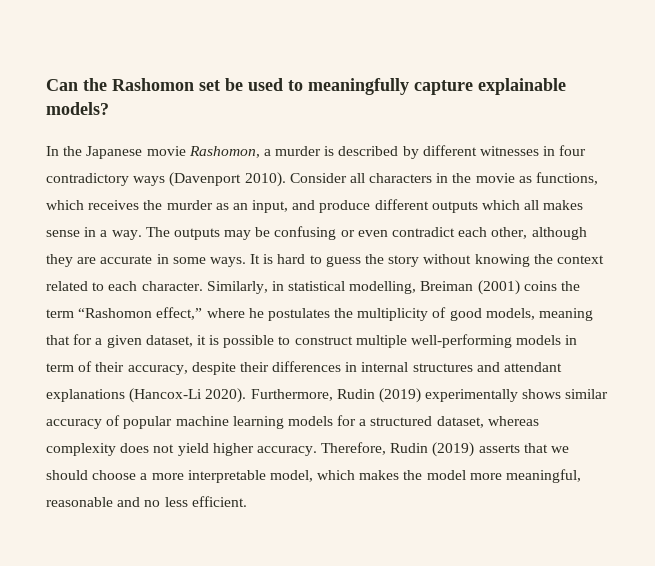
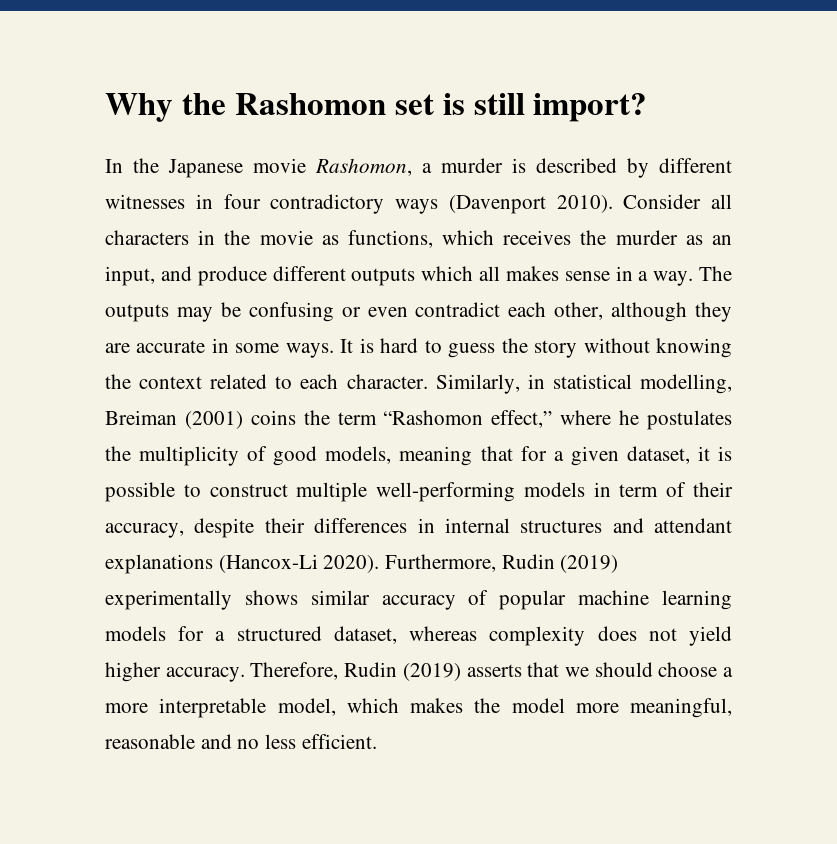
[46,79,78,91] Can -> [105,93,173,122] Why
[225,78,566,95] [46,102,109,115] be used to meaningfully capture explainable models? -> [442,93,648,122] is still import?

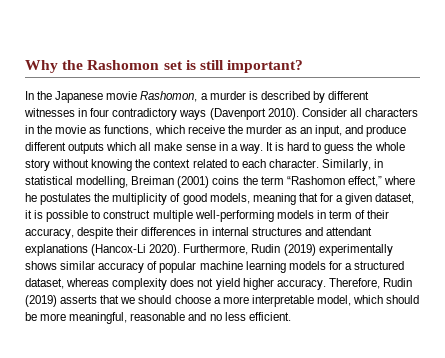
[533,93,648,122] import? -> [227,60,304,73] important?
[503,230,572,245] receives -> [187,125,225,134] receive
[505,266,559,281] makes -> [154,142,183,151] make
[699,266,733,281] [105,302,732,322] [105,338,334,358] The outputs may be confusing or even contradict each other, although they are accurate in some ways. -> (263, 149) none
(528, 345) none -> [374,142,405,151] whole
[410,698,565,713] makes the model -> [386,295,420,304] [25,312,37,321] should be

